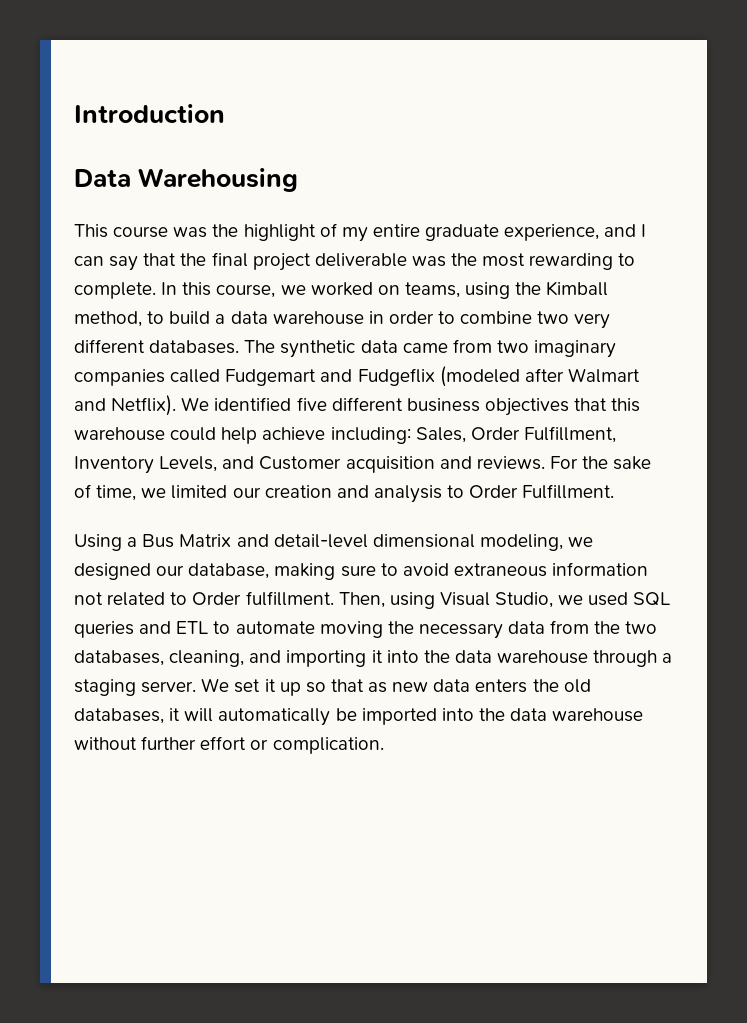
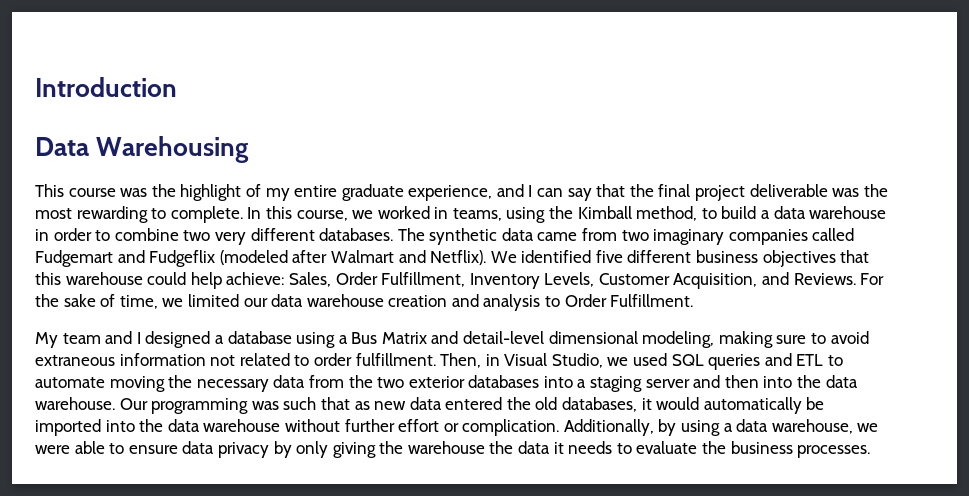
[377,285,400,295] on -> [434,207,449,219] in
[262,427,411,444] achieve including: -> [226,272,285,285] achieve:
[222,456,545,473] and Customer acquisition and reviews. -> [598,272,856,289] Customer Acquisition, and Reviews.
(261, 492) none -> [271,294,384,307] data warehouse
[74,534,122,551] Using -> [35,331,336,348] My team and I designed a database using
[568,537,594,547] [74,563,270,580] we designed our database, -> (715, 339) none
[192,592,242,605] Order -> [313,353,352,366] order
[389,592,435,609] using -> [485,354,500,366] in
[74,650,673,667] [74,678,326,696] databases, cleaning, and importing it into the data warehouse through a staging server. We set it up so -> [408,375,858,392] [35,397,317,414] exterior databases into a staging server and then into the data warehouse. Our programming was such
[475,679,528,693] enters -> [445,397,503,410] entered
[184,708,214,722] will -> [656,397,700,410] would
(384, 745) none -> [563,419,879,436] [35,441,871,458] Additionally, by using a data warehouse, we were able to ensure data privacy by only giving the warehouse the data it needs to evaluate the business processes.

